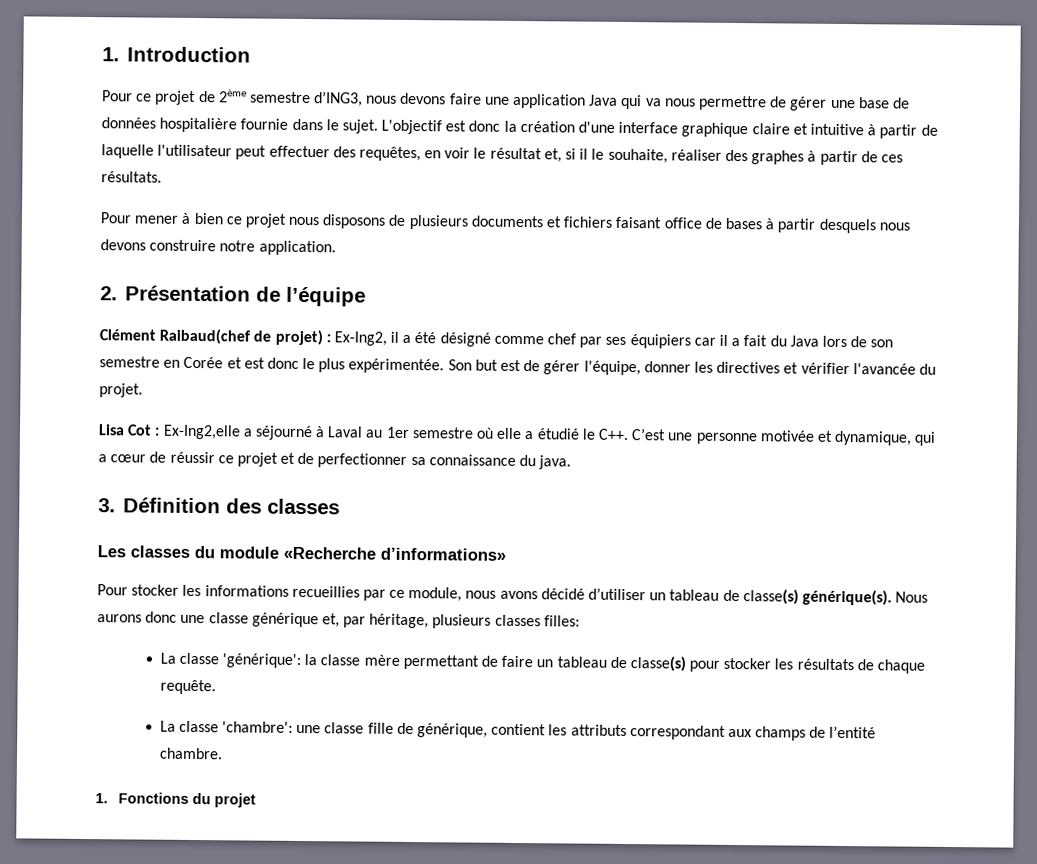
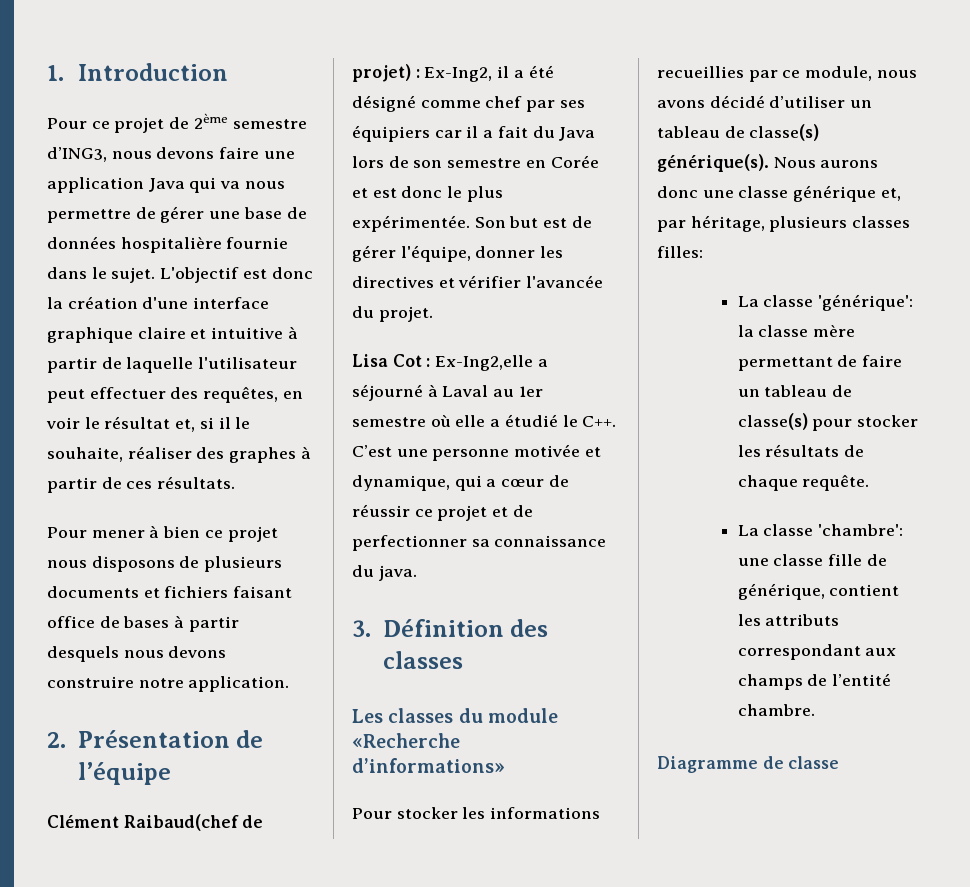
[95,792,257,808] 1. Fonctions du projet -> [657,756,840,773] Diagramme de classe

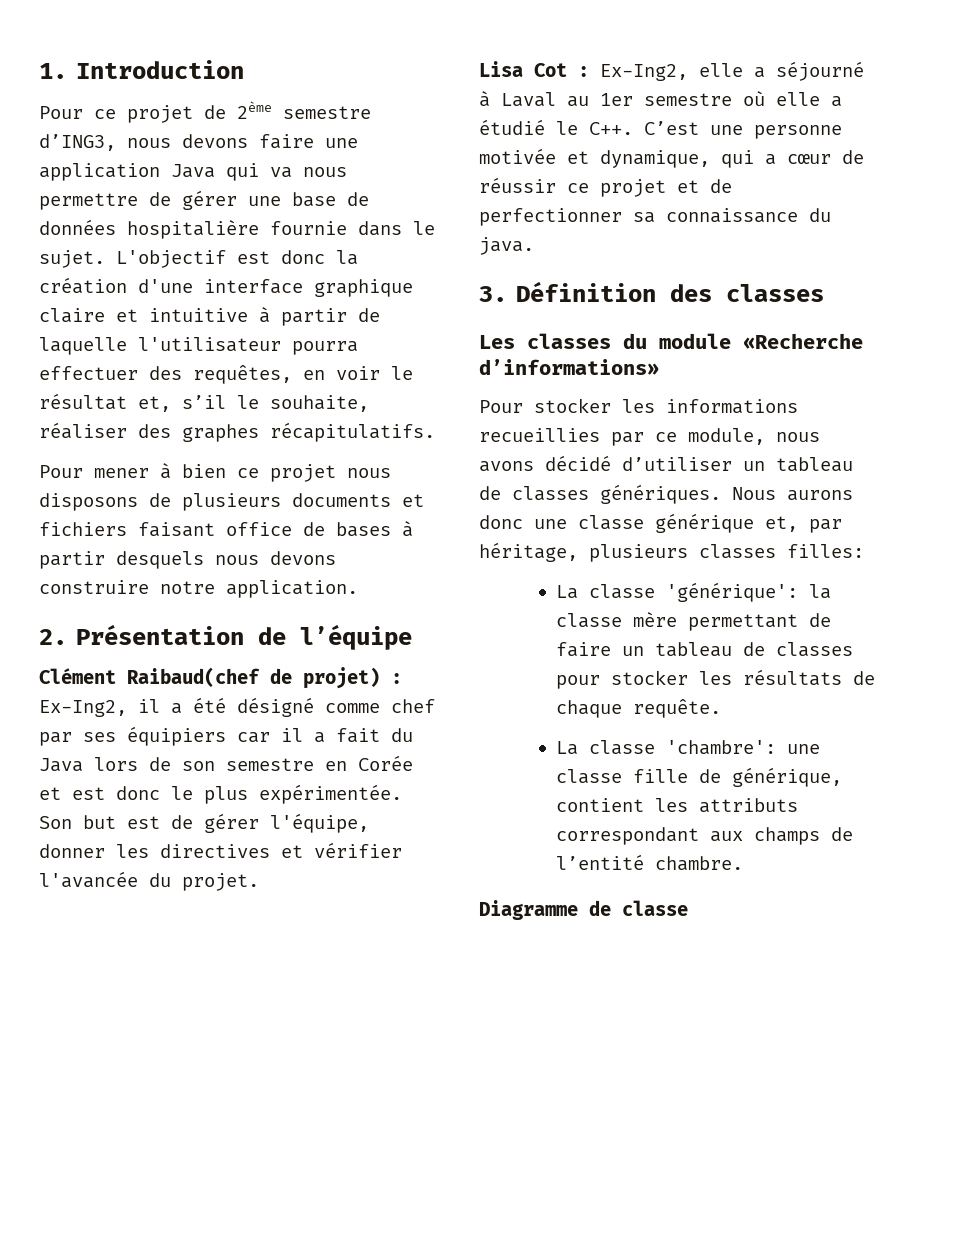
[47,389,85,403] peut -> [292,341,358,355] pourra
[199,417,231,429] si il -> [182,395,226,409] s’il
[300,446,311,459] [47,476,236,493] à partir de ces résultats. -> [270,422,435,442] récapitulatifs.
[435,355,534,371] Ex-Ing2,elle -> [600,63,743,81] Ex-Ing2, elle
[749,124,820,141] [657,154,769,172] classe(s) générique(s). -> [512,484,721,504] classes génériques.
[737,413,808,430] classe(s) -> [776,642,854,657] classes

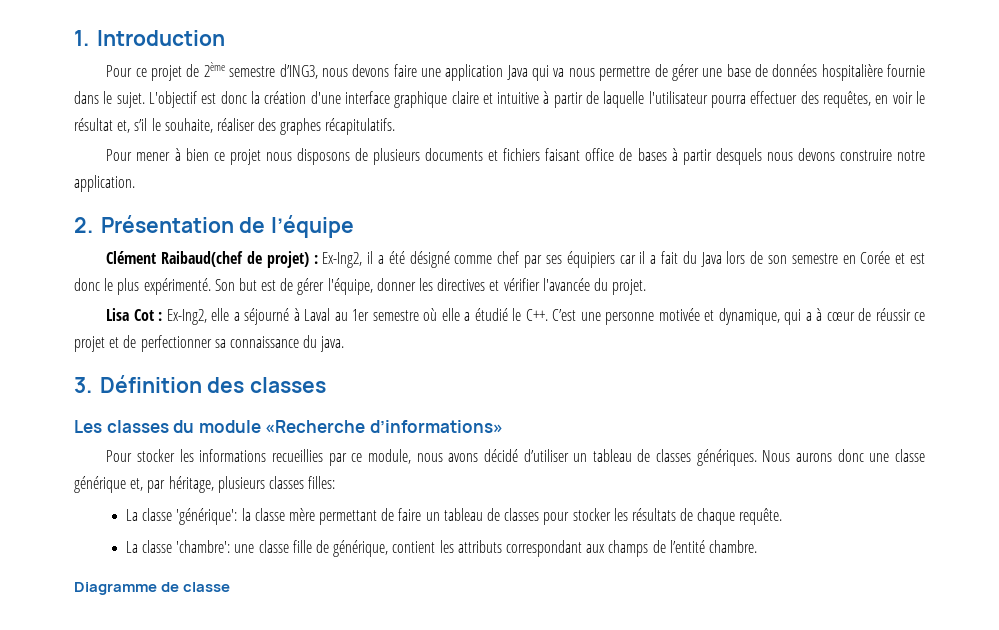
[259,784,402,804] expérimentée. -> [143,278,211,295] expérimenté.
(776, 159) none -> [816,308,823,321] à

